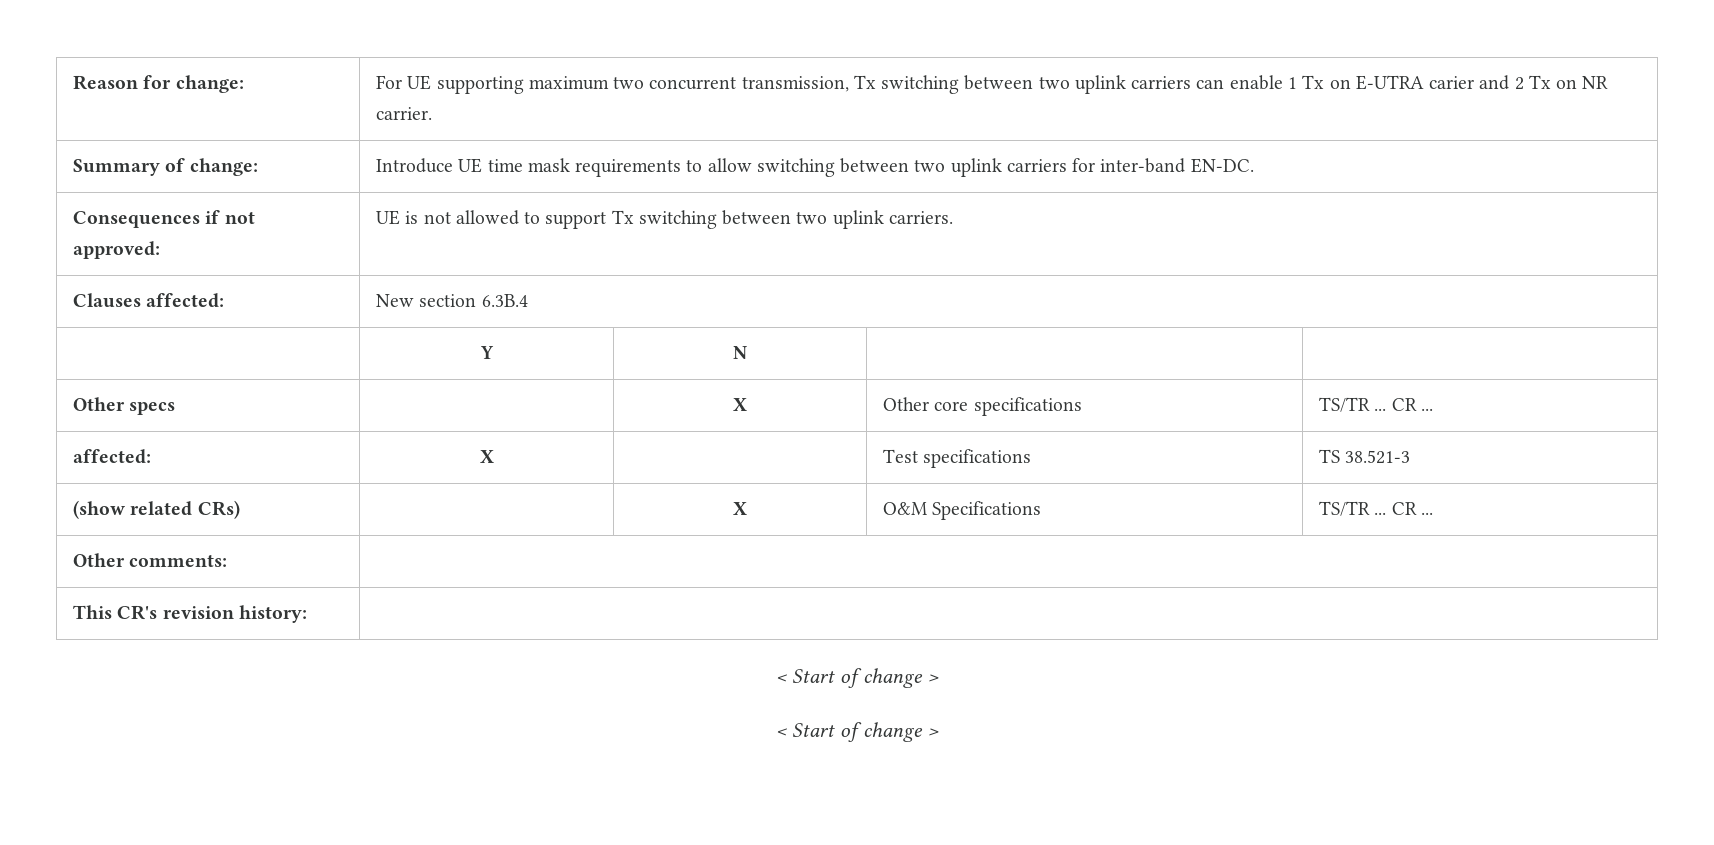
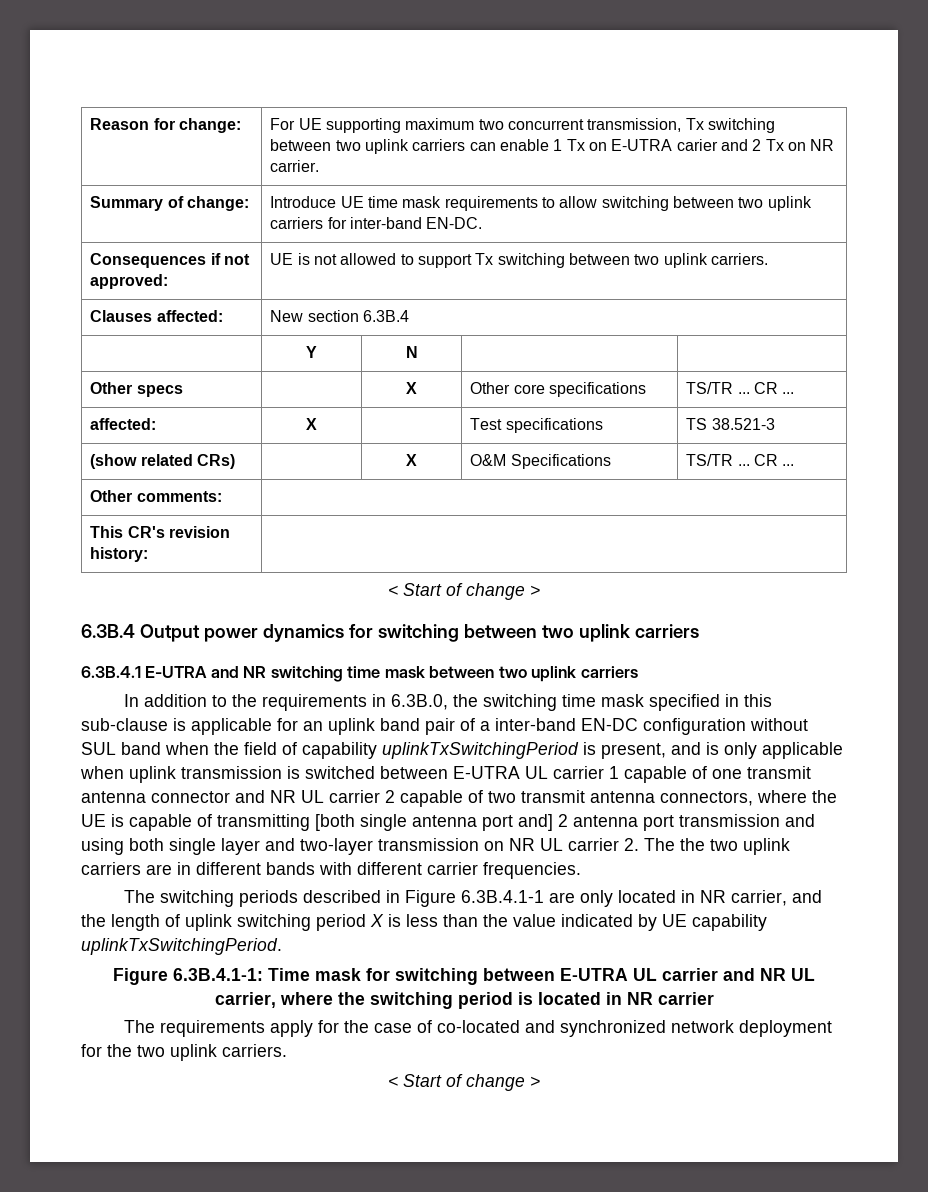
(939, 678) none -> [81,624,699,642] [81,666,638,682] [123,694,772,711] [81,718,808,735] [81,742,843,759] [80,766,811,783] [81,790,837,807] [81,814,815,831] [81,838,790,855] [81,862,581,879] [123,890,822,907] [81,914,767,931] [81,938,282,955] [113,968,815,985] [214,992,714,1009] [123,1020,832,1037] [81,1044,287,1061] // 6.3B.4 Output power dynamics for switching between two uplink carriers // 6.3B.4.1 E-UTRA and NR switching time mask between two uplink carriers // In addition to the requirements in 6.3B.0, the switching time mask specified in this sub-clause is applicable for an uplink band pair of a inter-band EN-DC configuration without SUL band when the field of capability uplinkTxSwitchingPeriod is present, and is only applicable when uplink transmission is switched between E-UTRA UL carrier 1 capable of one transmit antenna connector and NR UL carrier 2 capable of two transmit antenna connectors, where the UE is capable of transmitting [both single antenna port and] 2 antenna port transmission and using both single layer and two-layer transmission on NR UL carrier 2. The the two uplink carriers are in different bands with different carrier frequencies. // The switching periods described in Figure 6.3B.4.1-1 are only located in NR carrier, and the length of uplink switching period X is less than the value indicated by UE capability uplinkTxSwitchingPeriod. // Figure 6.3B.4.1-1: Time mask for switching between E-UTRA UL carrier and NR UL carrier, where the switching period is located in NR carrier // The requirements apply for the case of co-located and synchronized network deployment for the two uplink carriers.

